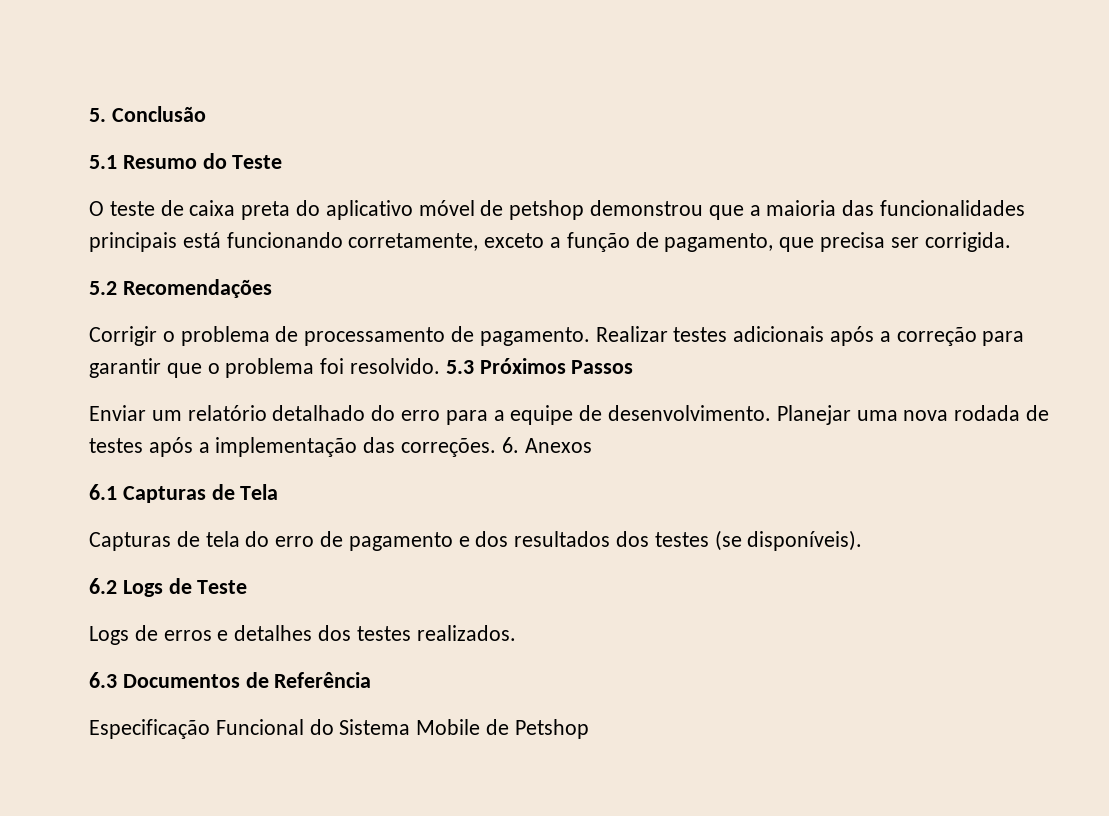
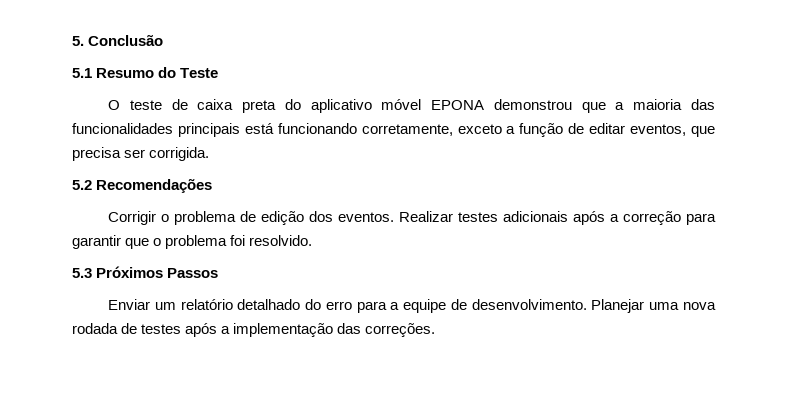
[480,200,585,220] de petshop -> [431,100,485,110] EPONA
[664,233,774,252] pagamento, -> [589,123,687,136] editar eventos,
[304,326,590,346] processamento de pagamento. -> [261,211,395,225] edição dos eventos.
(441, 366) none -> (313, 240) //
[501,437,592,453] [89,484,279,503] [89,530,863,551] [89,578,248,597] [89,625,516,645] [89,672,372,688] [89,719,589,739] 6. Anexos // 6.1 Capturas de Tela // Capturas de tela do erro de pagamento e dos resultados dos testes (se disponíveis). // 6.2 Logs de Teste // Logs de erros e detalhes dos testes realizados. // 6.3 Documentos de Referência // Especificação Funcional do Sistema Mobile de Petshop -> (436, 330) none

